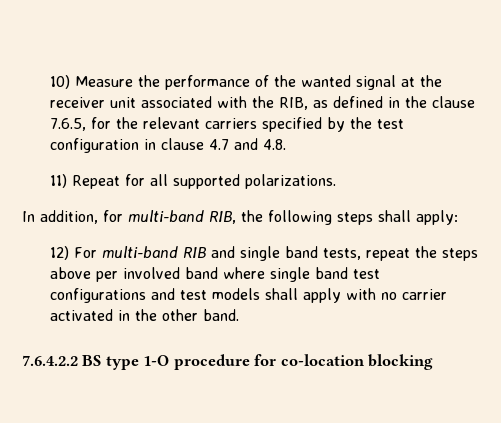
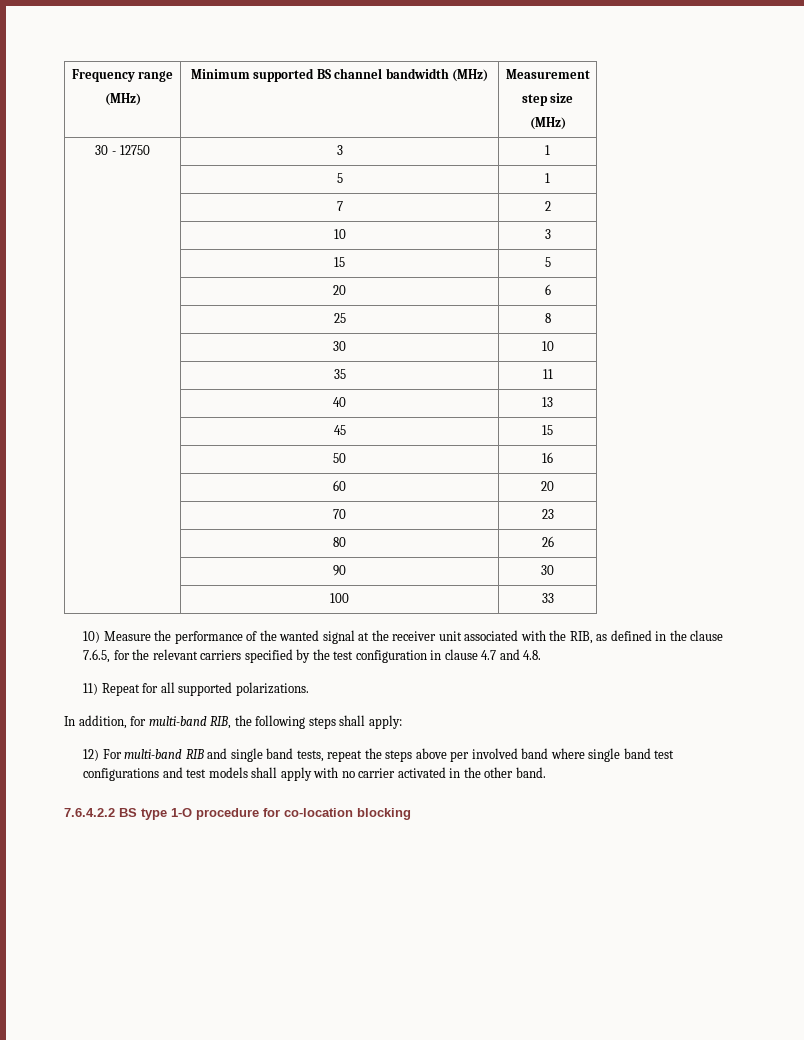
(49, 82) none -> [71,69,174,82] [104,93,141,106] [190,68,489,82] [505,69,590,79] [521,93,574,106] [529,117,566,130] [95,145,150,155] [336,145,343,155] [545,145,550,155] [336,173,343,183] [545,173,550,183] [336,201,343,211] [544,201,551,211] [333,229,346,239] [544,229,551,239] [334,257,345,267] [544,257,551,267] [333,285,346,295] [544,284,551,295] [333,313,346,323] [544,313,551,323] [333,341,346,351] [541,341,554,351] [333,369,346,379] [542,369,553,379] [333,397,346,407] [542,397,553,407] [333,425,346,435] [542,425,553,435] [333,453,346,463] [542,452,553,463] [333,480,346,491] [541,481,554,491] [333,509,346,519] [541,509,554,519] [333,537,346,547] [541,536,554,547] [333,565,346,576] [541,565,554,575] [330,593,349,603] [541,593,554,603] Frequency range // (MHz) | Minimum supported BS channel bandwidth (MHz) | Measurement // step size // (MHz) // 30 - 12750 | 3 | 1 // | 5 | 1 // | 7 | 2 // | 10 | 3 // | 15 | 5 // | 20 | 6 // | 25 | 8 // | 30 | 10 // | 35 | 11 // | 40 | 13 // | 45 | 15 // | 50 | 16 // | 60 | 20 // | 70 | 23 // | 80 | 26 // | 90 | 30 // | 100 | 33 //

